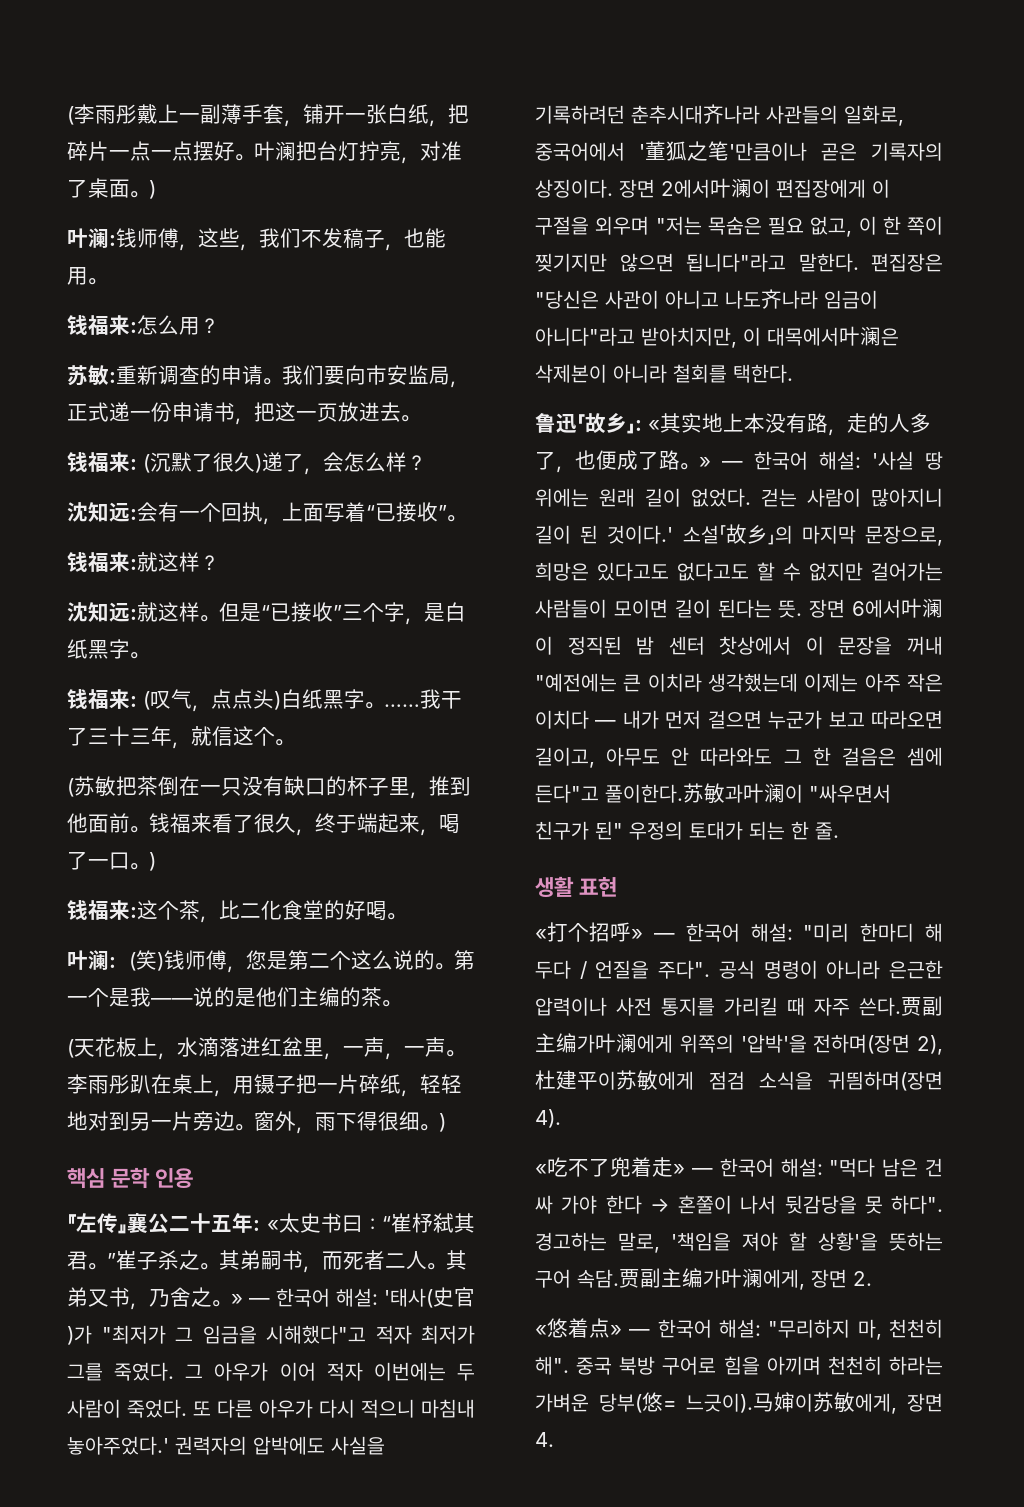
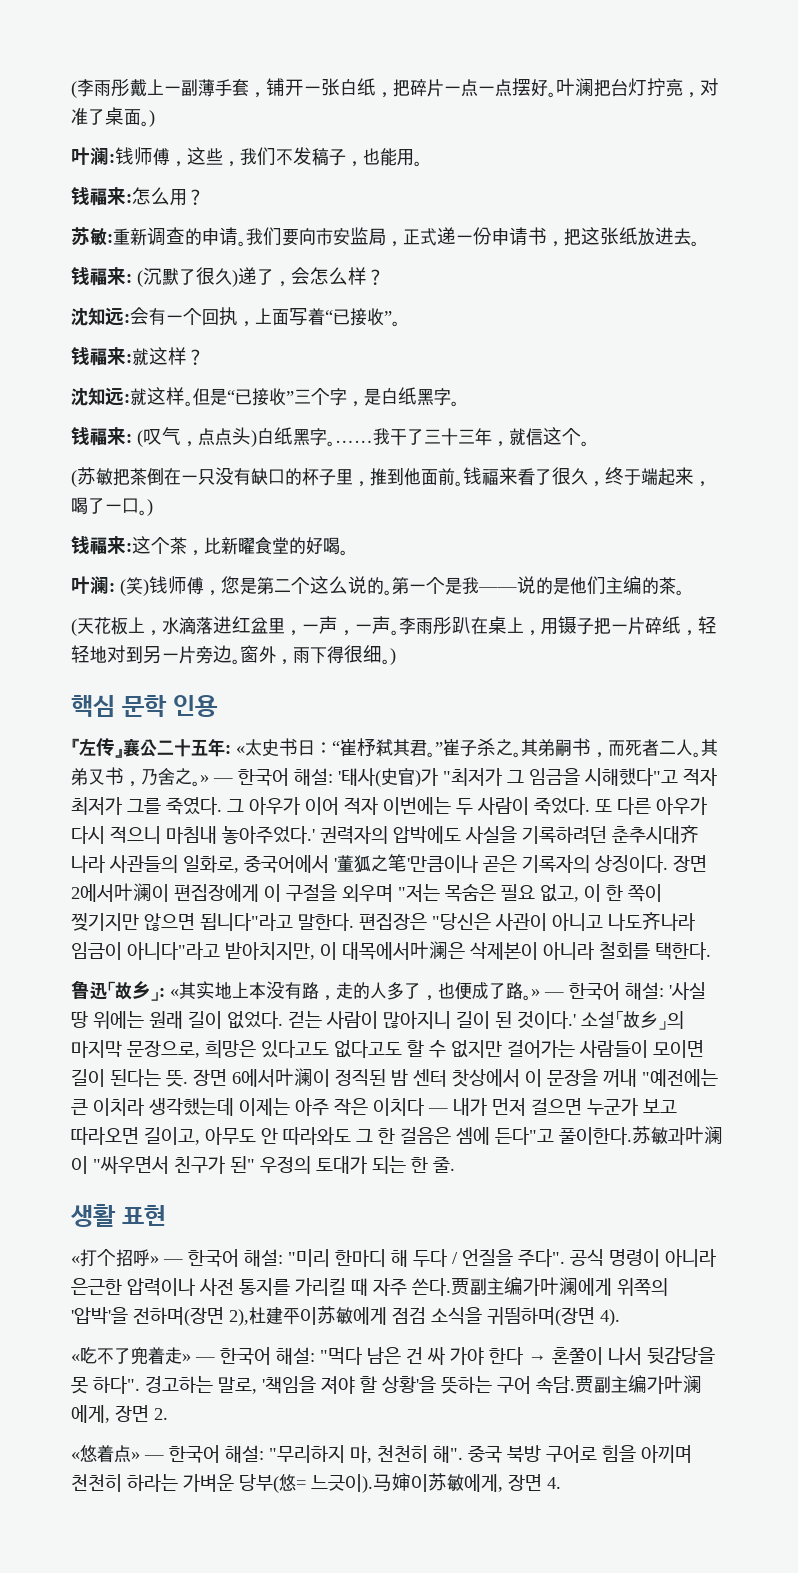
[296,403,338,422] 一页 -> [600,227,638,245] 张纸
[240,900,282,920] 二化 -> [221,537,255,555] 新曜

